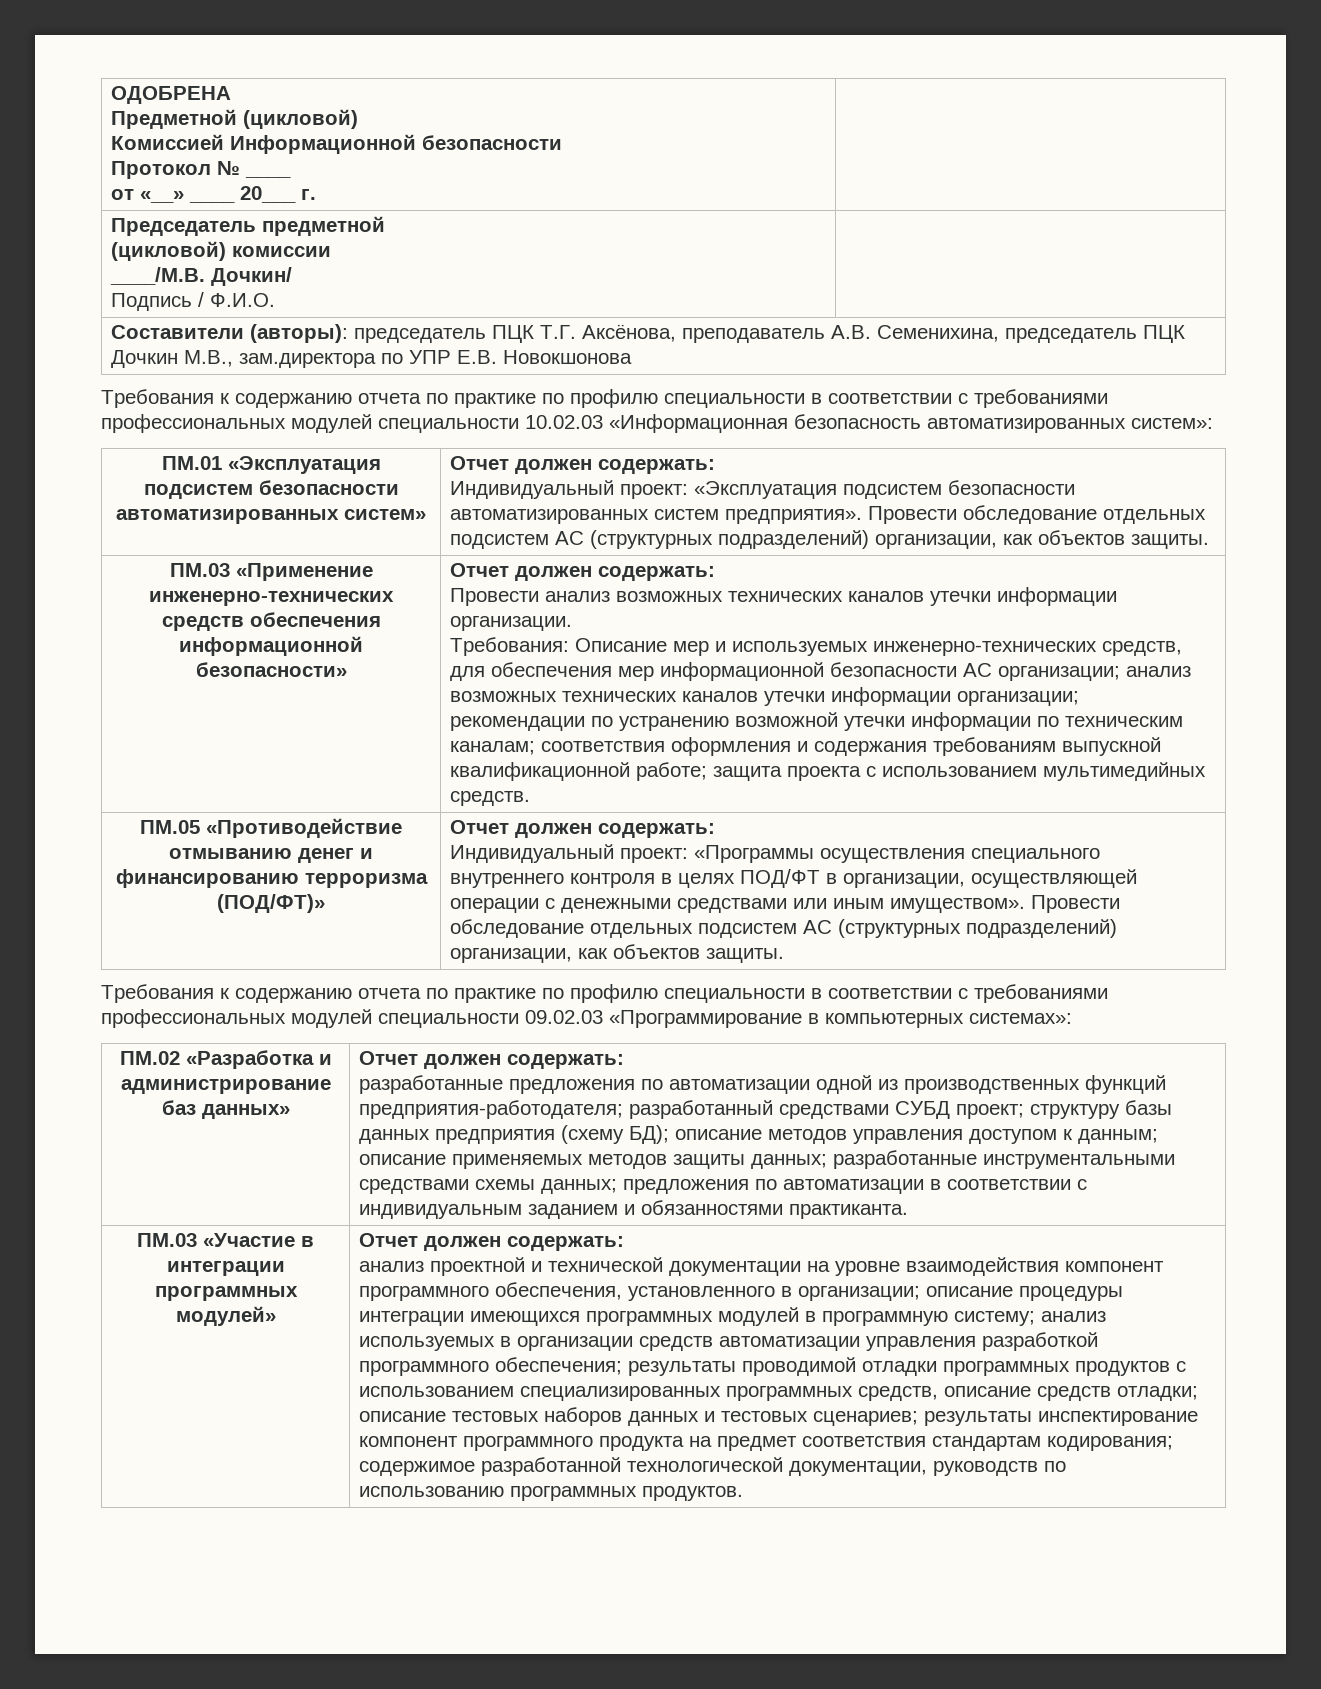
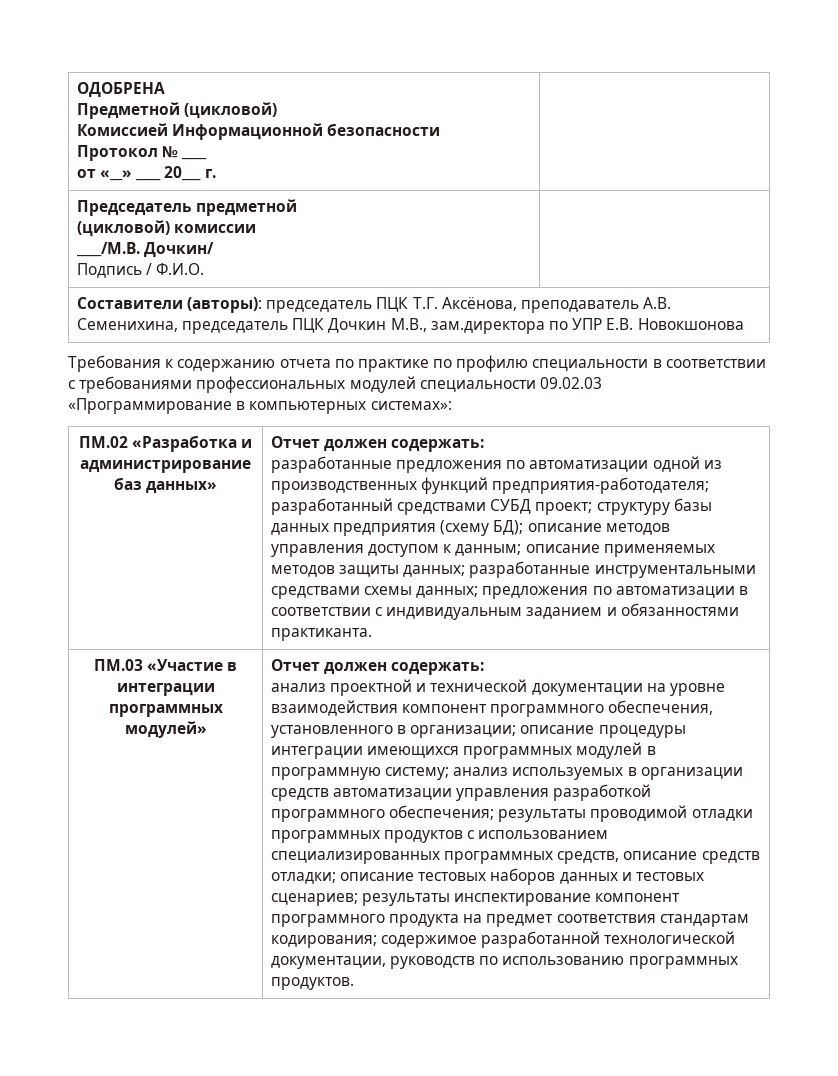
[101,389,1108,408] [101,414,1213,433] [161,456,381,474] [143,480,399,499] [116,509,426,524] [449,456,715,474] [449,480,1075,499] [449,505,1206,524] [449,530,1209,549] [169,563,373,581] [149,591,394,606] [161,612,381,631] [179,636,363,656] [195,662,347,677] [449,563,715,581] [449,587,1117,606] [449,616,572,631] [449,637,1182,656] [449,662,1191,681] [449,687,1079,706] [449,712,1183,731] [449,737,1161,756] [449,762,1206,781] [449,791,530,806] [140,818,402,838] [169,848,373,863] [115,869,428,888] [217,894,325,913] [449,820,715,838] [449,844,1100,863] [449,869,1137,888] [449,895,1120,913] [449,919,1117,938] [449,944,784,963] // Требования к содержанию отчета по практике по профилю специальности в соответствии с требованиями профессиональных модулей специальности 10.02.03 «Информационная безопасность автоматизированных систем»: // ПМ.01 «Эксплуатация подсистем безопасности автоматизированных систем» | Отчет должен содержать: // Индивидуальный проект: «Эксплуатация подсистем безопасности автоматизированных систем предприятия». Провести обследование отдельных подсистем АС (структурных подразделений) организации, как объектов защиты. // ПМ.03 «Применение инженерно-технических средств обеспечения информационной безопасности» | Отчет должен содержать: // Провести анализ возможных технических каналов утечки информации организации. // Требования: Описание мер и используемых инженерно-технических средств, для обеспечения мер информационной безопасности АС организации; анализ возможных технических каналов утечки информации организации; рекомендации по устранению возможной утечки информации по техническим каналам; соответствия оформления и содержания требованиям выпускной квалификационной работе; защита проекта с использованием мультимедийных средств. // ПМ.05 «Противодействие отмыванию денег и финансированию терроризма (ПОД/ФТ)» | Отчет должен содержать: // Индивидуальный проект: «Программы осуществления специального внутреннего контроля в целях ПОД/ФТ в организации, осуществляющей операции с денежными средствами или иным имуществом». Провести обследование отдельных подсистем АС (структурных подразделений) организации, как объектов защиты. -> (744, 324) none

